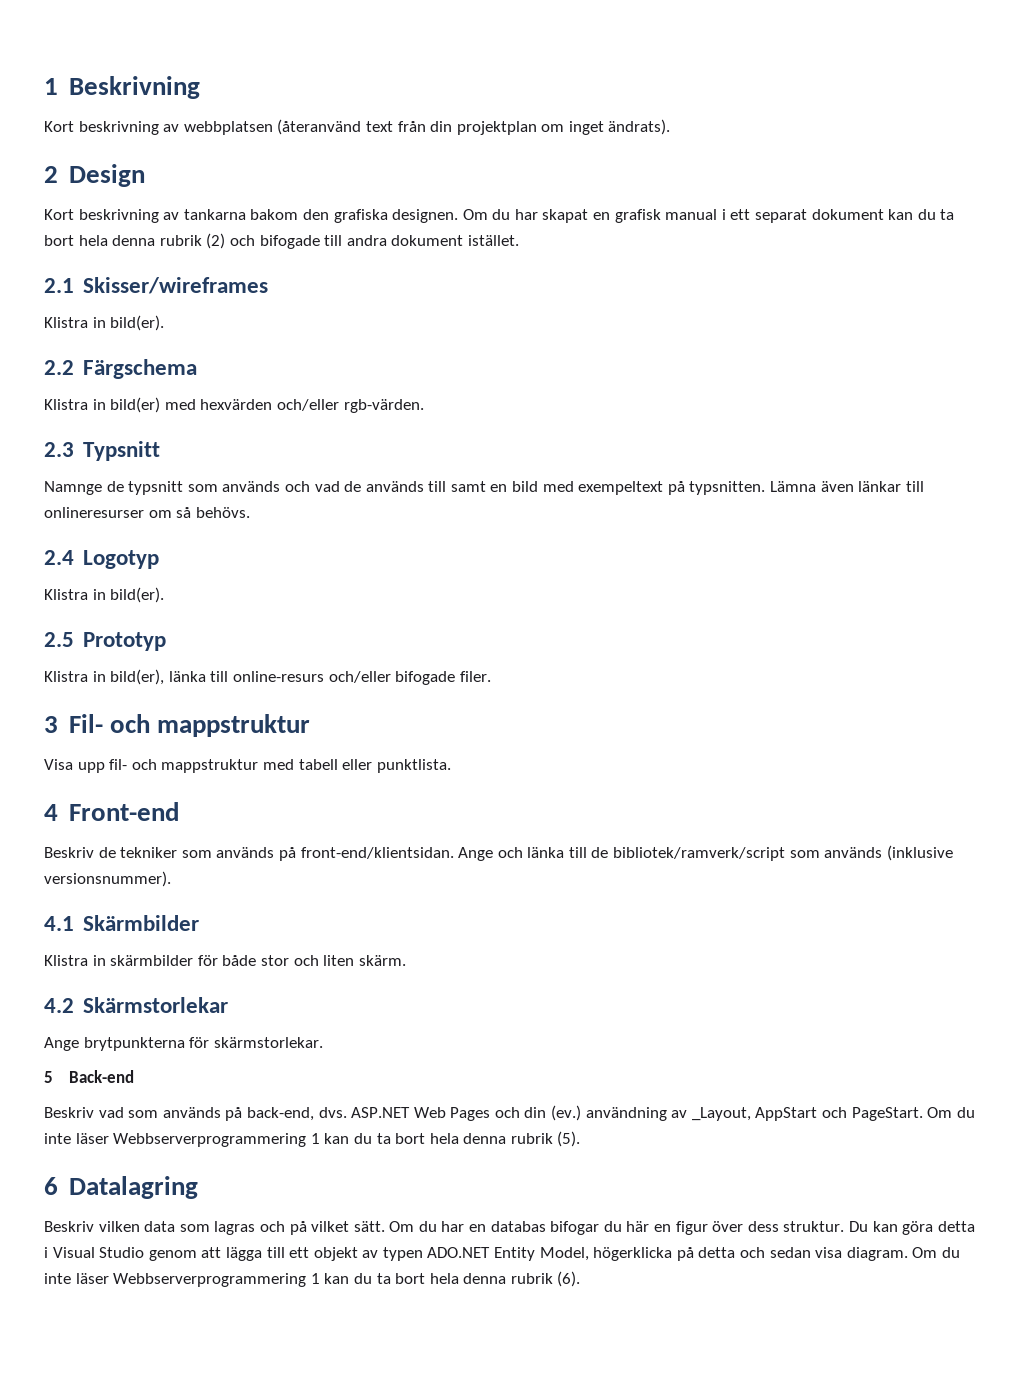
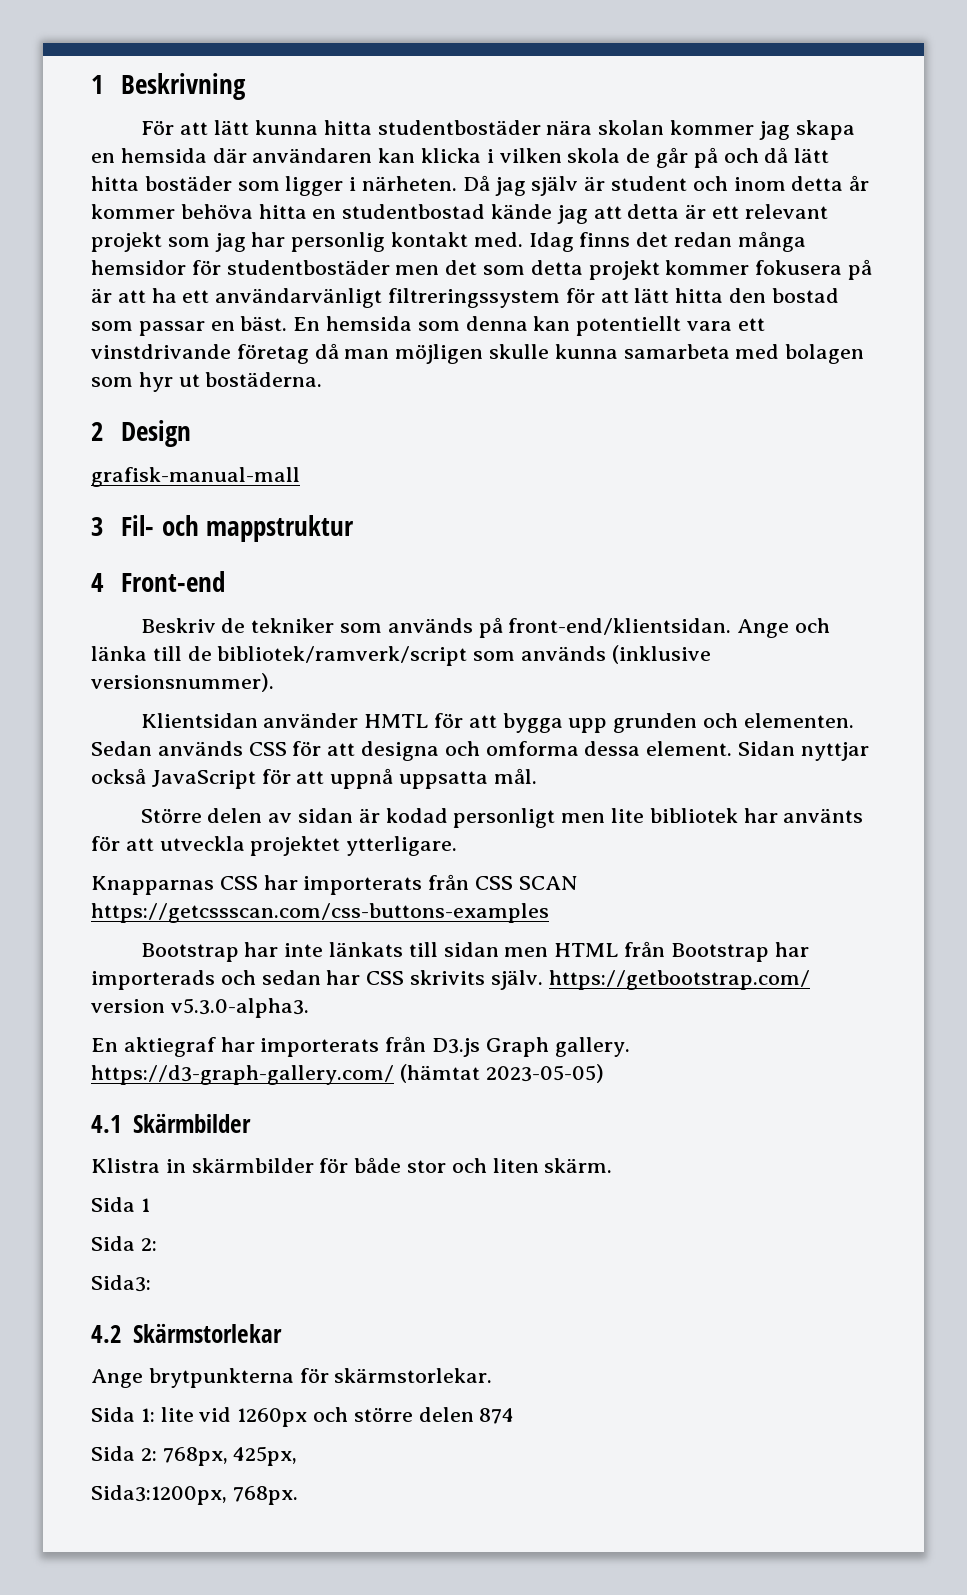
[44,119,671,135] [44,164,145,187] [44,209,955,223] [44,233,519,249] [44,277,268,294] [44,315,165,331] [44,359,197,379] [44,397,424,413] [44,441,160,461] [44,481,924,495] [44,507,250,518] [44,550,159,569] [44,587,165,603] [44,632,166,651] [44,669,491,685] [44,714,311,737] [44,759,451,773] Kort beskrivning av webbplatsen (återanvänd text från din projektplan om inget ändrats). // 2 Design // Kort beskrivning av tankarna bakom den grafiska designen. Om du har skapat en grafisk manual i ett separat dokument kan du ta bort hela denna rubrik (2) och bifogade till andra dokument istället. // 2.1 Skisser/wireframes // Klistra in bild(er). // 2.2 Färgschema // Klistra in bild(er) med hexvärden och/eller rgb-värden. // 2.3 Typsnitt // Namnge de typsnitt som används och vad de används till samt en bild med exempeltext på typsnitten. Lämna även länkar till onlineresurser om så behövs. // 2.4 Logotyp // Klistra in bild(er). // 2.5 Prototyp // Klistra in bild(er), länka till online-resurs och/eller bifogade filer. // 3 Fil- och mappstruktur // Visa upp fil- och mappstruktur med tabell eller punktlista. -> [140,120,855,140] [91,147,830,168] [91,175,870,196] [91,204,828,224] [91,231,806,252] [91,259,873,280] [91,288,839,308] [91,316,765,336] [91,343,865,364] [91,372,323,392] [91,420,192,447] [91,467,300,487] [91,515,354,542] För att lätt kunna hitta studentbostäder nära skolan kommer jag skapa en hemsida där användaren kan klicka i vilken skola de går på och då lätt hitta bostäder som ligger i närheten. Då jag själv är student och inom detta år kommer behöva hitta en studentbostad kände jag att detta är ett relevant projekt som jag har personlig kontakt med. Idag finns det redan många hemsidor för studentbostäder men det som detta projekt kommer fokusera på är att ha ett användarvänligt filtreringssystem för att lätt hitta den bostad som passar en bäst. En hemsida som denna kan potentiellt vara ett vinstdrivande företag då man möjligen skulle kunna samarbeta med bolagen som hyr ut bostäderna. // 2 Design // grafisk-manual-mall // 3 Fil- och mappstruktur
(171, 879) none -> [140,713,854,733] [91,741,869,761] [91,768,537,789] [140,808,864,828] [91,836,458,856] [91,874,577,895] [91,903,549,923] [140,941,809,962] [91,970,810,990] [91,998,309,1018] [91,1036,630,1057] [91,1064,604,1085] // Klientsidan använder HMTL för att bygga upp grunden och elementen. Sedan används CSS för att designa och omforma dessa element. Sidan nyttjar också JavaScript för att uppnå uppsatta mål. // Större delen av sidan är kodad personligt men lite bibliotek har använts för att utveckla projektet ytterligare. // Knapparnas CSS har importerats från CSS SCAN https://getcssscan.com/css-buttons-examples // Bootstrap har inte länkats till sidan men HTML från Bootstrap har importerads och sedan har CSS skrivits själv. https://getbootstrap.com/ version v5.3.0-alpha3. // En aktiegraf har importerats från D3.js Graph gallery. https://d3-graph-gallery.com/ (hämtat 2023-05-05)
(406, 960) none -> [91,1197,150,1212] [91,1236,157,1251] [91,1275,151,1292] // Sida 1 // Sida 2: // Sida3:
[44,1070,134,1083] [44,1105,975,1121] [44,1131,581,1147] [44,1176,198,1199] [44,1221,975,1235] [44,1247,960,1261] [44,1271,581,1287] 5 Back-end // Beskriv vad som används på back-end, dvs. ASP.NET Web Pages och din (ev.) användning av _Layout, AppStart och PageStart. Om du inte läser Webbserverprogrammering 1 kan du ta bort hela denna rubrik (5). // 6 Datalagring // Beskriv vilken data som lagras och på vilket sätt. Om du har en databas bifogar du här en figur över dess struktur. Du kan göra detta i Visual Studio genom att lägga till ett objekt av typen ADO.NET Entity Model, högerklicka på detta och sedan visa diagram. Om du inte läser Webbserverprogrammering 1 kan du ta bort hela denna rubrik (6). -> [91,1407,515,1427] [91,1446,298,1466] [91,1485,298,1505] Sida 1: lite vid 1260px och större delen 874 // Sida 2: 768px, 425px, // Sida3:1200px, 768px.

